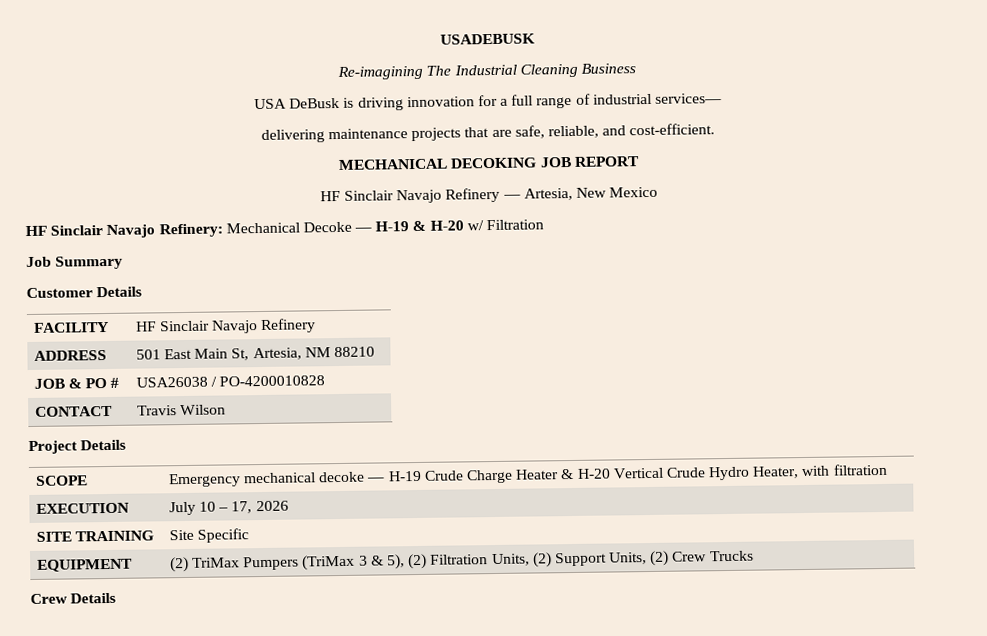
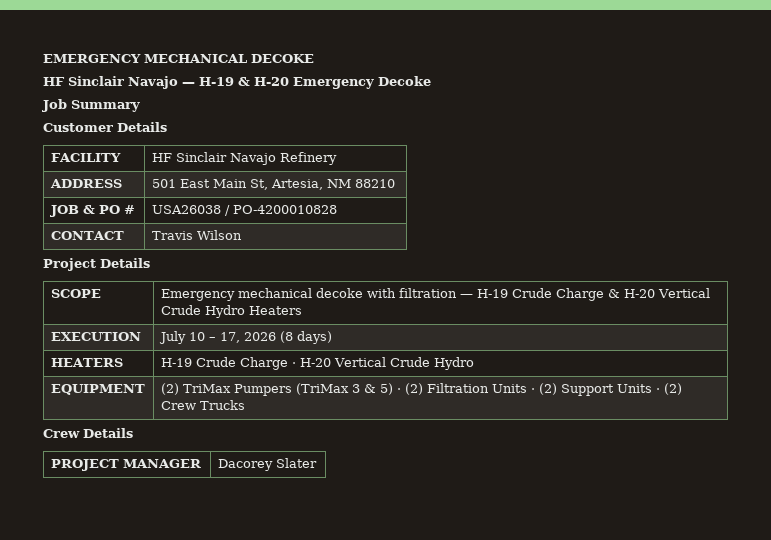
[439,33,535,45] [337,63,636,80] [253,93,723,111] [260,123,716,143] [338,156,640,170] [319,186,659,204] [25,221,352,238] USADEBUSK // Re-imagining The Industrial Cleaning Business // USA DeBusk is driving innovation for a full range of industrial services— // delivering maintenance projects that are safe, reliable, and cost-efficient. // MECHANICAL DECOKING JOB REPORT // HF Sinclair Navajo Refinery — Artesia, New Mexico // HF Sinclair Navajo Refinery: Mechanical Decoke -> [43,54,314,63] [43,76,178,89] EMERGENCY MECHANICAL DECOKE // HF Sinclair Navajo
[466,219,545,231] w/ Filtration -> [293,76,431,89] Emergency Decoke
(366, 477) none -> [366,288,457,298] with filtration
[515,469,560,480] Heater -> (604, 294) none
[752,463,888,479] Heater, with filtration -> [248,306,302,315] Heaters
[35,530,155,542] [168,528,250,543] // SITE TRAINING | Site Specific -> [279,331,332,344] [50,358,123,367] [160,357,474,370] (8 days) // HEATERS | H-19 Crude Charge · H-20 Vertical Crude Hydro
[386,552,648,570] 5), (2) Filtration Units, (2) Support Units, -> [379,383,660,396] 5) · (2) Filtration Units · (2) Support Units ·
(117, 598) none -> [50,459,201,471] [217,458,317,471] // PROJECT MANAGER | Dacorey Slater

